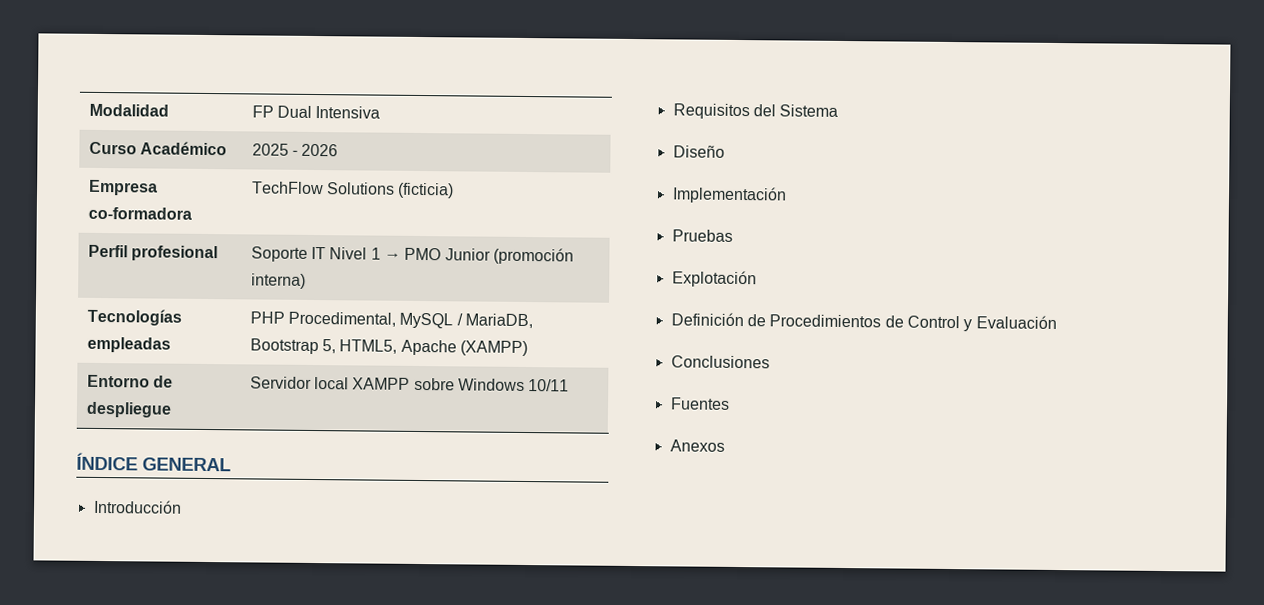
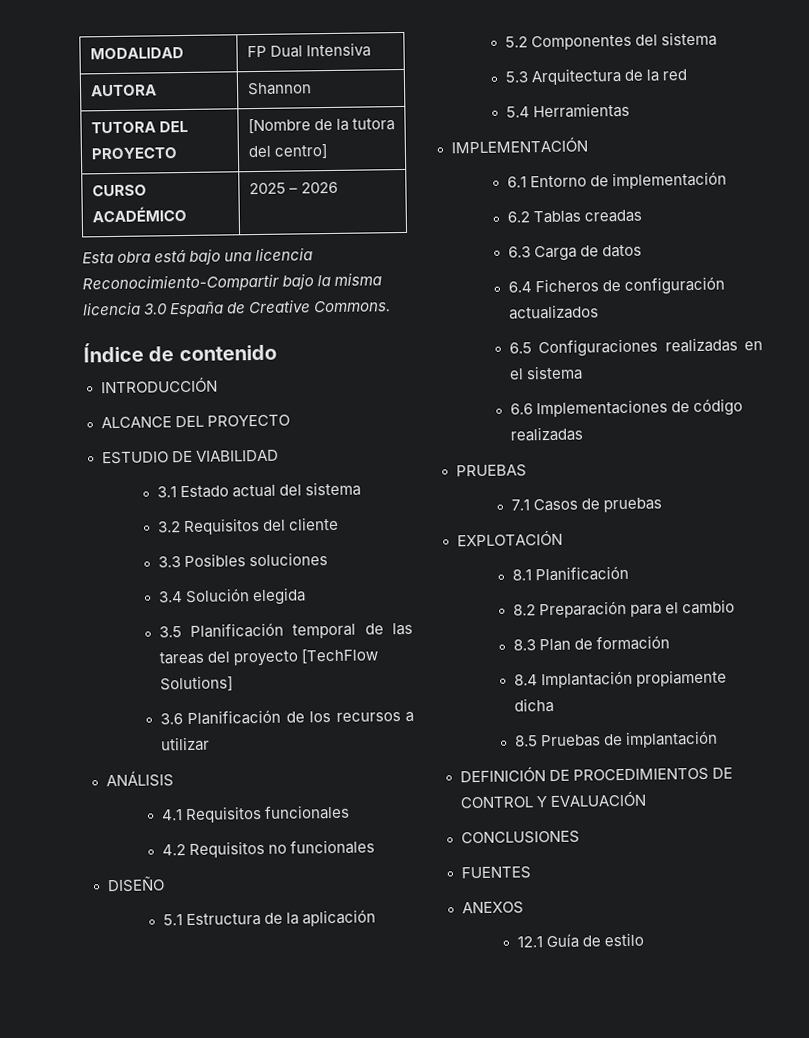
[88,103,169,117] Modalidad -> [89,47,184,60] MODALIDAD
[88,141,227,156] [251,143,339,157] [87,179,158,196] [87,206,192,220] [251,181,455,199] [87,244,218,262] [250,246,574,265] [250,273,306,289] [86,308,182,326] [86,336,171,353] [249,311,533,329] [249,338,528,357] [86,374,173,388] [85,401,172,418] [249,376,570,392] [76,452,231,472] [92,499,182,514] [672,103,839,120] [672,145,725,158] [671,186,787,204] [671,229,733,242] [671,270,757,288] [670,312,1057,332] [670,355,770,369] [669,397,730,410] [669,439,725,452] Curso Académico | 2025 - 2026 // Empresa co-formadora | TechFlow Solutions (ficticia) // Perfil profesional | Soporte IT Nivel 1 → PMO Junior (promoción interna) // Tecnologías empleadas | PHP Procedimental, MySQL / MariaDB, Bootstrap 5, HTML5, Apache (XAMPP) // Entorno de despliegue | Servidor local XAMPP sobre Windows 10/11 // ÍNDICE GENERAL // Introducción // Requisitos del Sistema // Diseño // Implementación // Pruebas // Explotación // Definición de Procedimientos de Control y Evaluación // Conclusiones // Fuentes // Anexos -> [89,84,157,97] [246,82,312,96] [90,120,188,134] [90,147,178,160] [247,118,395,134] [247,144,328,159] [91,184,147,197] [91,205,187,223] [248,181,338,195] [82,247,314,265] [82,272,383,293] [82,299,392,318] [83,341,277,363] [100,376,218,394] [100,414,290,429] [101,449,279,465] [156,481,361,499] [157,516,339,536] [157,552,328,568] [157,587,306,606] [158,622,413,639] [158,648,378,667] [159,675,233,692] [159,709,414,726] [159,736,210,752] [105,770,174,788] [160,804,350,824] [161,839,375,859] [106,876,165,893] [162,909,376,927] [504,31,717,51] [504,67,687,86] [505,102,630,119] [450,136,588,154] [506,171,727,190] [506,209,642,224] [507,244,642,262] [507,276,725,295] [508,304,599,320] [508,337,763,358] [508,365,583,381] [509,398,743,418] [509,426,583,442] [455,464,527,478] [510,497,662,513] [456,529,563,547] [511,565,629,582] [512,599,735,619] [512,635,670,652] [513,669,727,689] [513,697,554,713] [513,730,718,748] [459,766,733,783] [459,790,646,809] [460,830,580,845] [460,866,531,880] [461,901,524,915] [516,932,644,949] AUTORA | Shannon // TUTORA DEL PROYECTO | [Nombre de la tutora del centro] // CURSO ACADÉMICO | 2025 – 2026 // Esta obra está bajo una licencia Reconocimiento-Compartir bajo la misma licencia 3.0 España de Creative Commons. // Índice de contenido // INTRODUCCIÓN // ALCANCE DEL PROYECTO // ESTUDIO DE VIABILIDAD // 3.1 Estado actual del sistema // 3.2 Requisitos del cliente // 3.3 Posibles soluciones // 3.4 Solución elegida // 3.5 Planificación temporal de las tareas del proyecto [TechFlow Solutions] // 3.6 Planificación de los recursos a utilizar // ANÁLISIS // 4.1 Requisitos funcionales // 4.2 Requisitos no funcionales // DISEÑO // 5.1 Estructura de la aplicación // 5.2 Componentes del sistema // 5.3 Arquitectura de la red // 5.4 Herramientas // IMPLEMENTACIÓN // 6.1 Entorno de implementación // 6.2 Tablas creadas // 6.3 Carga de datos // 6.4 Ficheros de configuración actualizados // 6.5 Configuraciones realizadas en el sistema // 6.6 Implementaciones de código realizadas // PRUEBAS // 7.1 Casos de pruebas // EXPLOTACIÓN // 8.1 Planificación // 8.2 Preparación para el cambio // 8.3 Plan de formación // 8.4 Implantación propiamente dicha // 8.5 Pruebas de implantación // DEFINICIÓN DE PROCEDIMIENTOS DE CONTROL Y EVALUACIÓN // CONCLUSIONES // FUENTES // ANEXOS // 12.1 Guía de estilo

